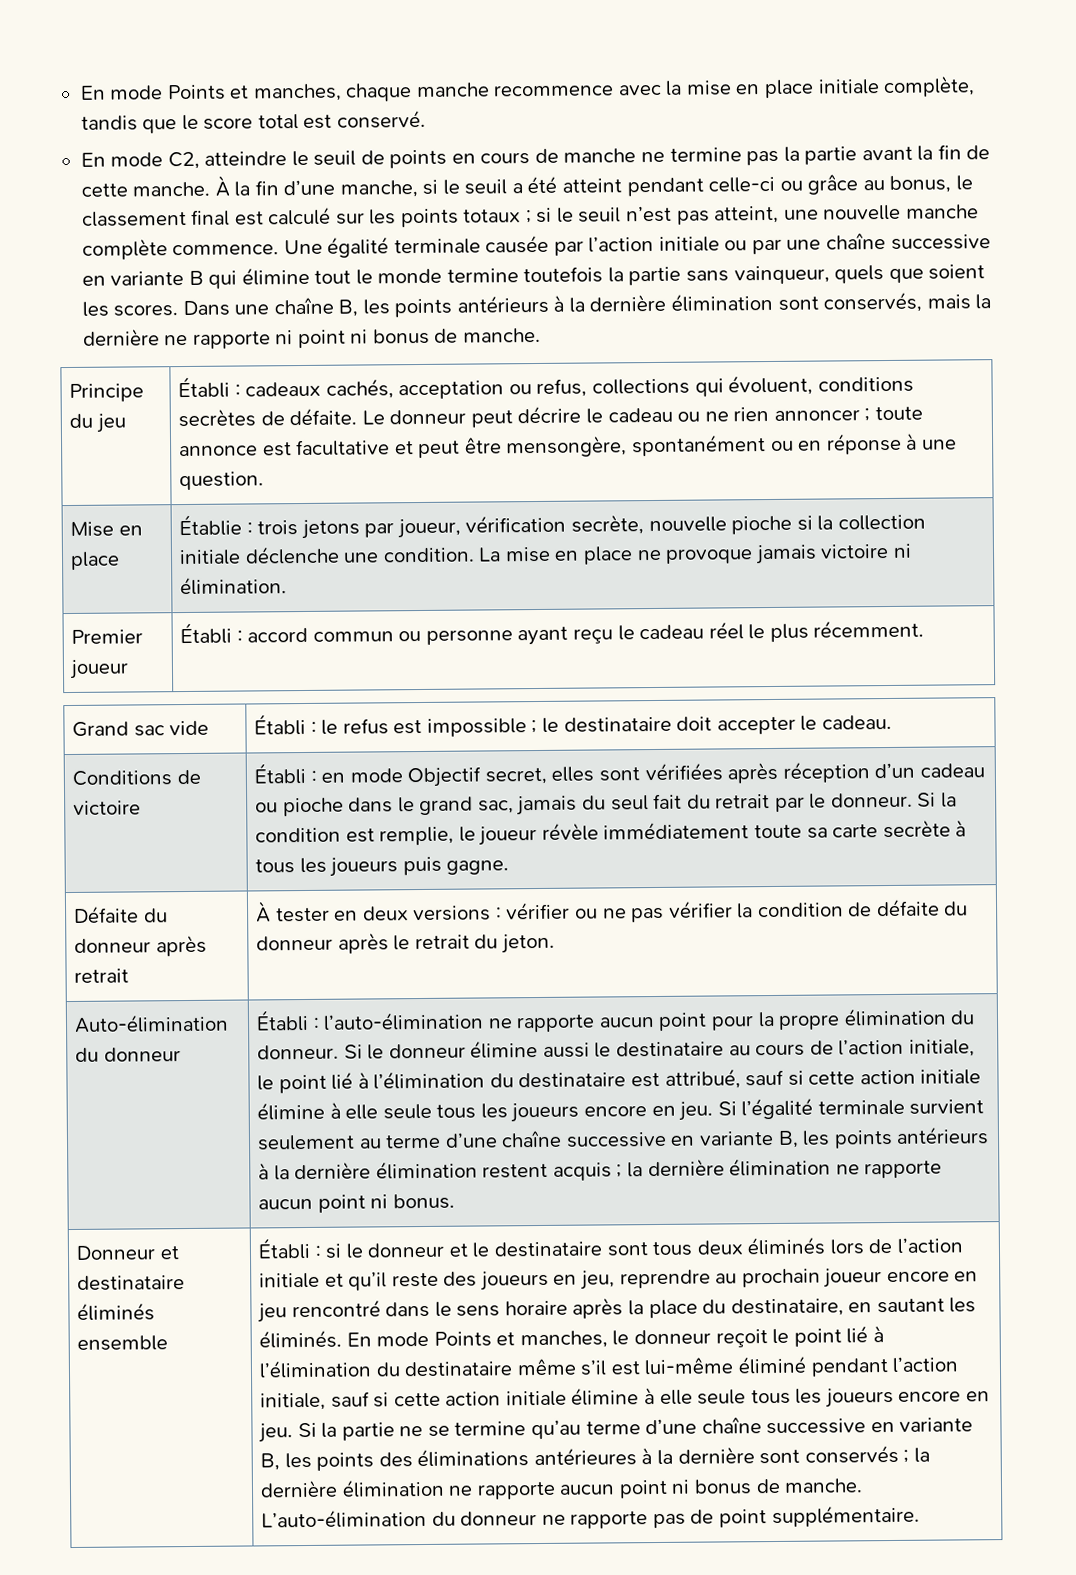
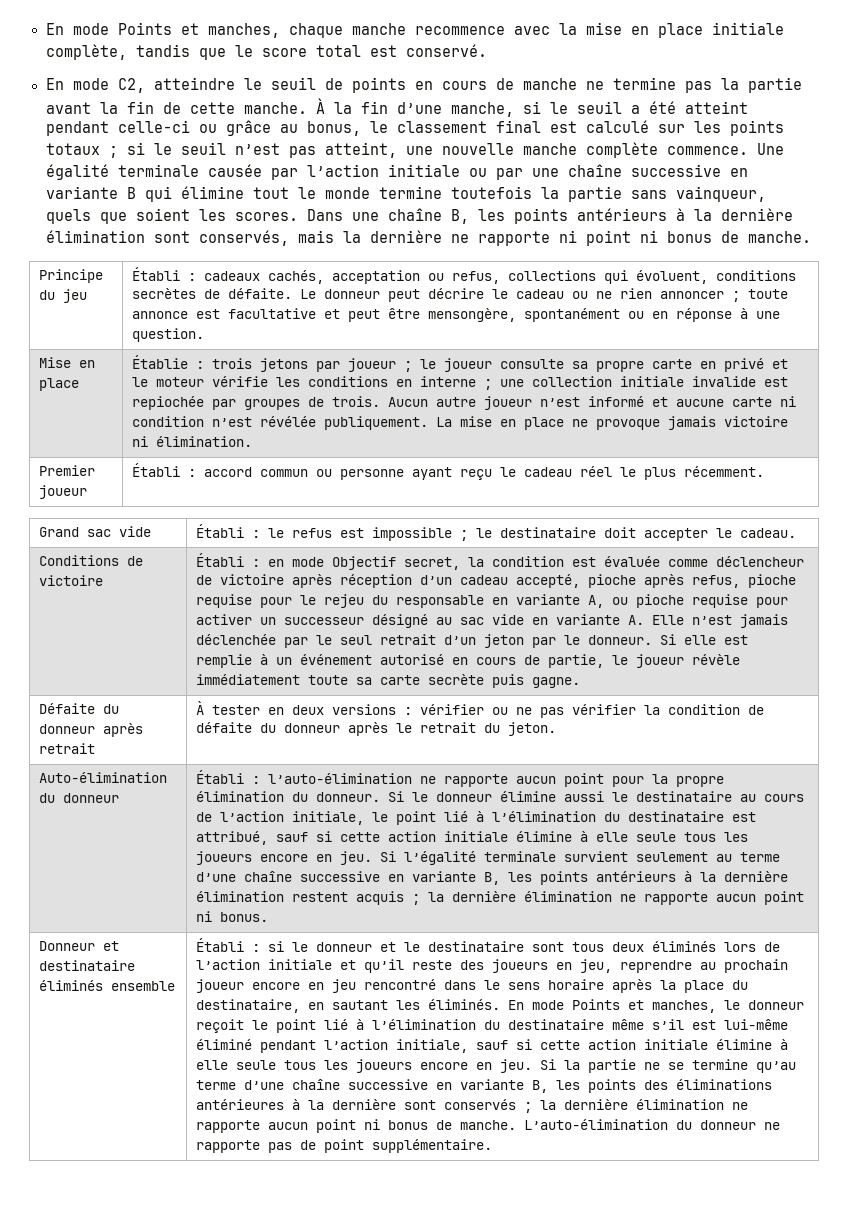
[396,514,926,539] [179,545,475,566] joueur, vérification secrète, nouvelle pioche si la collection initiale déclenche une condition. -> [347,358,788,372] [131,376,788,390] [131,396,796,410] [131,416,428,430] joueur ; le joueur consulte sa propre carte en privé et le moteur vérifie les conditions en interne ; une collection initiale invalide est repiochée par groupes de trois. Aucun autre joueur n’est informé et aucune carte ni condition n’est révélée publiquement.
[551,761,985,784] [255,792,957,817] [255,826,455,846] elles sont vérifiées après réception d’un cadeau ou pioche dans le grand sac, jamais du seul fait du retrait par le donneur. Si la condition est remplie, -> [467,556,804,567] [195,574,796,588] [195,594,788,608] [195,614,788,628] [195,634,748,648] [195,654,604,668] la condition est évaluée comme déclencheur de victoire après réception d’un cadeau accepté, pioche après refus, pioche requise pour le rejeu du responsable en variante A, ou pioche requise pour activer un successeur désigné au sac vide en variante A. Elle n’est jamais déclenchée par le seul retrait d’un jeton par le donneur. Si elle est remplie à un événement autorisé en cours de partie,
[955,819,967,837] [255,857,399,877] à tous les joueurs -> (484, 679) none

